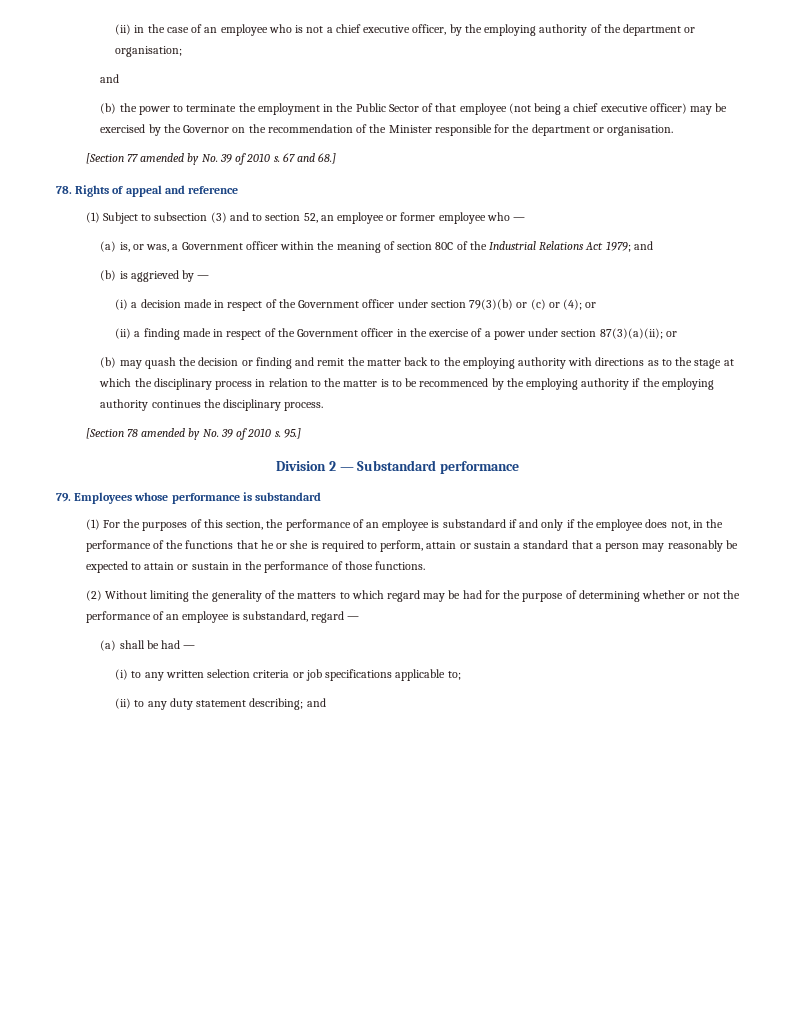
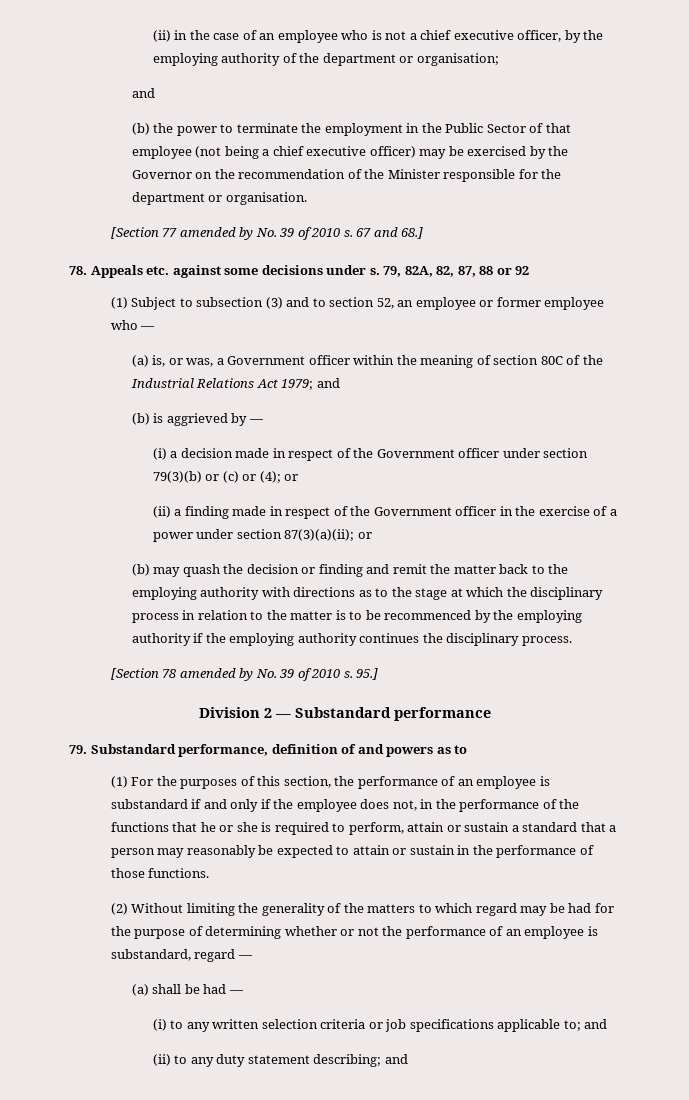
[75,185,239,197] Rights of appeal and reference -> [90,265,530,278] Appeals etc. against some decisions under s. 79, 82A, 82, 87, 88 or 92
[74,492,322,504] Employees whose performance is substandard -> [90,744,468,757] Substandard performance, definition of and powers as to
(461, 675) none -> [584,1019,608,1029] and

